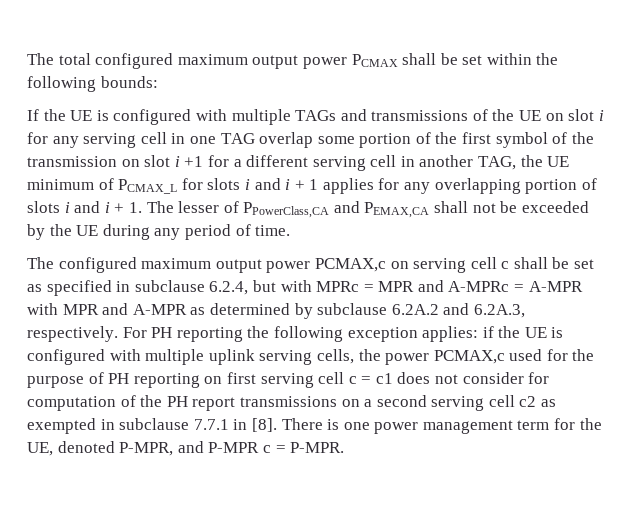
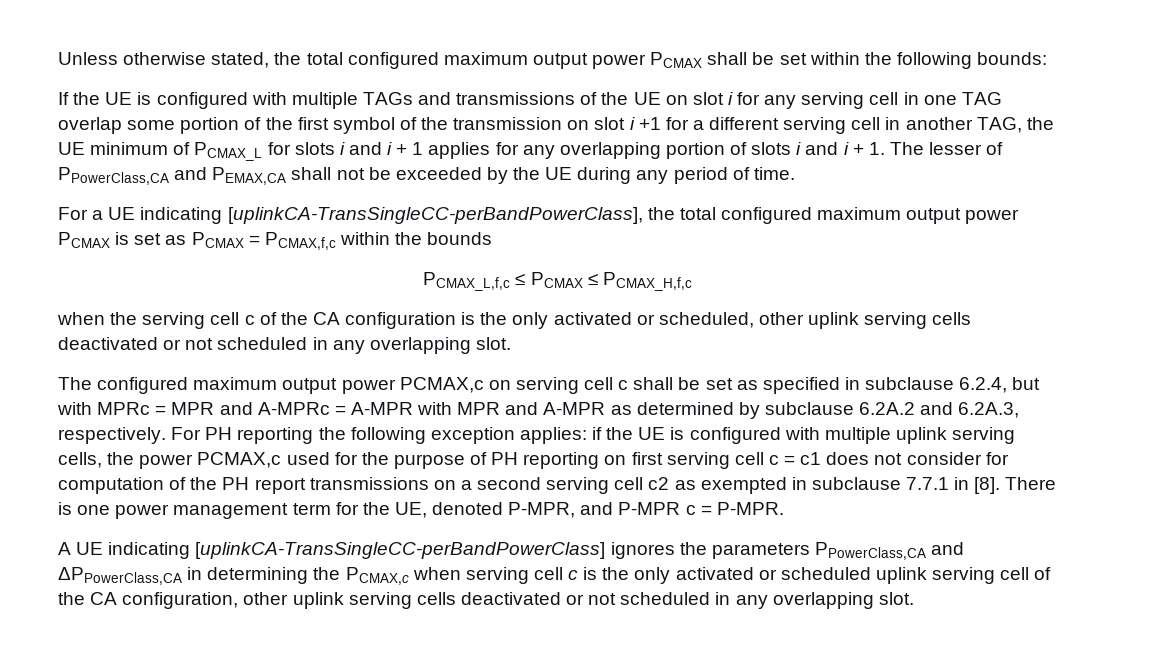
[27,53,54,65] The -> [58,52,302,68] Unless otherwise stated, the
(291, 230) none -> [58,207,1020,224] [58,232,493,250] [423,272,692,291] [57,312,972,329] [58,337,511,354] // For a UE indicating [uplinkCA-TransSingleCC-perBandPowerClass], the total configured maximum output power PCMAX is set as PCMAX = PCMAX,f,c within the bounds // PCMAX_L,f,c ≤ PCMAX ≤ PCMAX_H,f,c // when the serving cell c of the CA configuration is the only activated or scheduled, other uplink serving cells deactivated or not scheduled in any overlapping slot.
(345, 447) none -> [58,542,965,560] [58,567,1052,585] [58,592,914,609] // A UE indicating [uplinkCA-TransSingleCC-perBandPowerClass] ignores the parameters PPowerClass,CA and ΔPPowerClass,CA in determining the PCMAX,c when serving cell c is the only activated or scheduled uplink serving cell of the CA configuration, other uplink serving cells deactivated or not scheduled in any overlapping slot.

